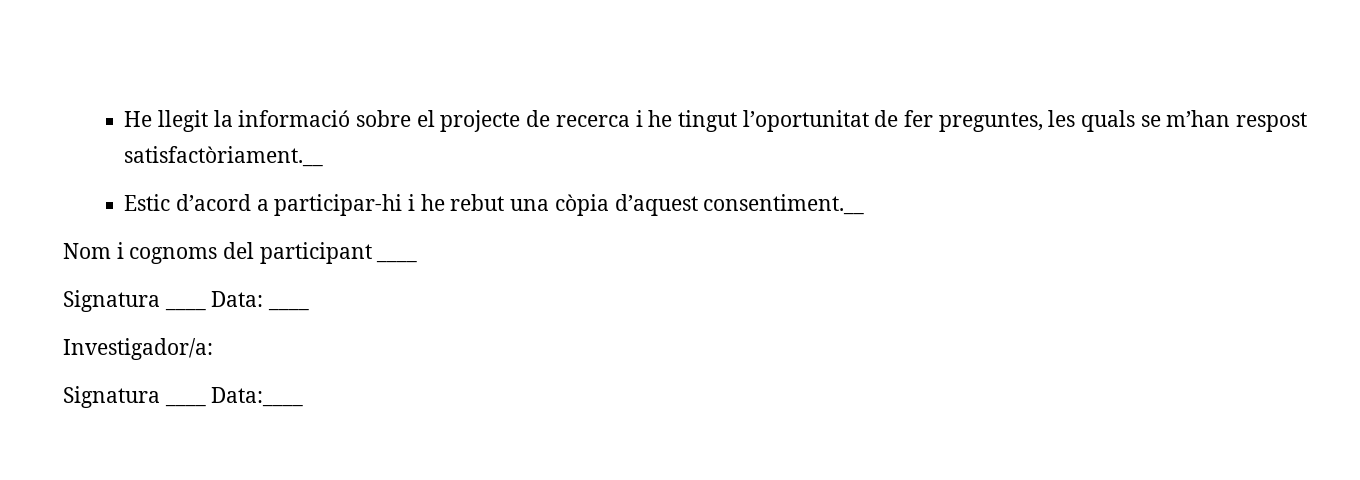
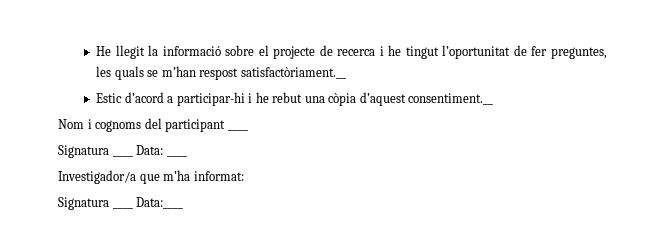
[63,338,213,360] Investigador/a: -> [58,170,244,184] Investigador/a que m’ha informat:

